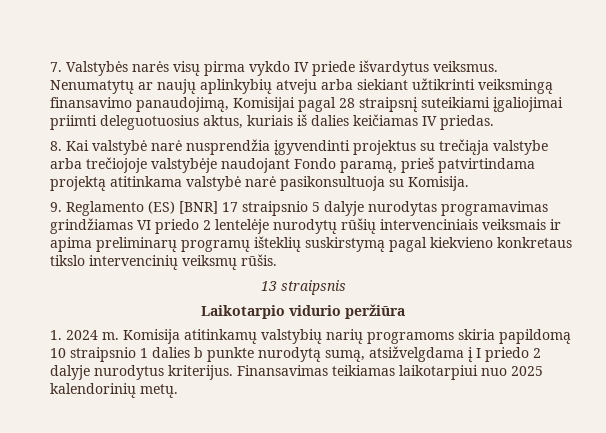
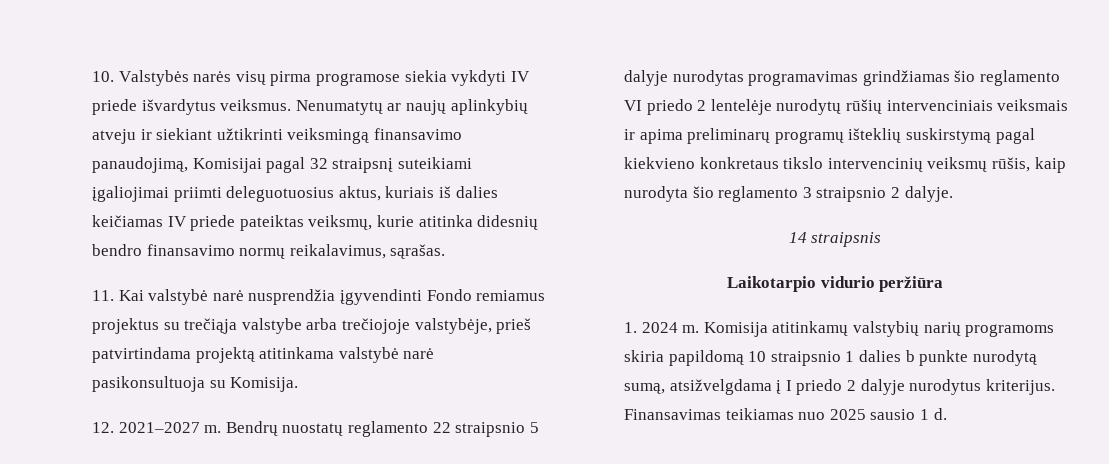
[50,62,63,72] 7. -> [91,71,114,82] 10.
[249,61,291,76] vykdo -> [315,70,507,86] programose siekia vykdyti
[321,79,354,90] arba -> [140,129,152,140] ir
[339,98,356,108] 28 -> [309,158,328,169] 32
[440,115,495,130] [50,141,63,151] priedas. // 8. -> [190,215,539,231] [91,244,446,259] [91,290,114,301] priede pateiktas veiksmų, kurie atitinka didesnių bendro finansavimo normų reikalavimus, sąrašas. // 11.
(351, 147) none -> [426,289,546,301] Fondo remiamus
[151,158,398,173] valstybėje naudojant Fondo paramą, -> [414,318,492,334] valstybėje,
[50,201,239,216] 9. Reglamento (ES) [BNR] 17 -> [91,421,451,437] 12. 2021–2027 m. Bendrų nuostatų reglamento 22
(134, 226) none -> [954,70,1060,86] šio reglamento
[241,254,278,266] [260,281,277,291] rūšis. // 13 -> [991,157,1066,173] [623,186,953,202] [788,232,807,243] rūšis, kaip nurodyta šio reglamento 3 straipsnio 2 dalyje. // 14
[399,365,479,380] laikotarpiui -> (794, 414) none
[50,383,179,398] kalendorinių metų. -> [870,408,947,420] sausio 1 d.

